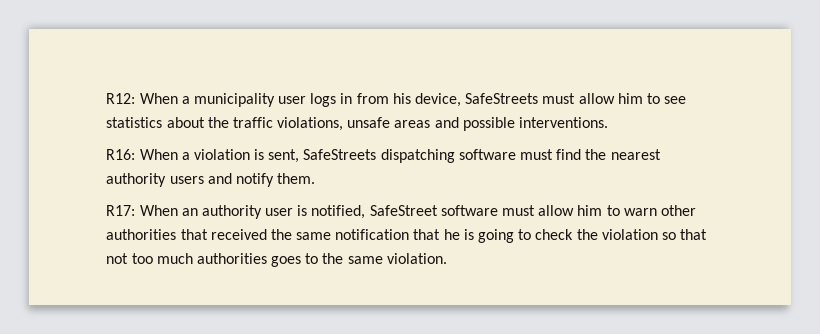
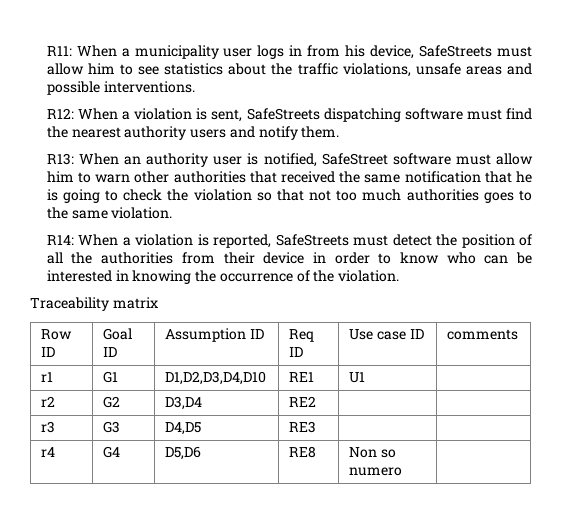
[106,93,136,104] R12: -> [46,46,72,56] R11:
[106,149,136,160] R16: -> [46,108,74,119] R12:
[106,205,136,216] R17: -> [46,153,74,165] R13:
(447, 258) none -> [46,234,533,248] [46,252,533,264] [46,270,400,284] [30,297,158,311] [41,329,73,340] [41,347,56,357] [103,328,133,340] [103,347,118,357] [165,328,264,342] [289,329,315,342] [289,347,304,357] [349,329,424,340] [447,329,519,340] [41,372,54,382] [103,371,119,383] [165,371,267,385] [289,372,315,382] [349,372,366,383] [41,396,56,407] [103,396,121,408] [165,396,203,410] [289,396,317,407] [41,421,56,433] [103,421,121,433] [165,422,202,435] [289,421,317,433] [41,447,56,457] [103,446,121,458] [165,446,202,460] [289,446,317,458] [349,447,396,458] [349,467,403,476] // R14: When a violation is reported, SafeStreets must detect the position of all the authorities from their device in order to know who can be interested in knowing the occurrence of the violation. // Traceability matrix // Row ID | Goal ID | Assumption ID | Req ID | Use case ID | comments // r1 | G1 | D1,D2,D3,D4,D10 | RE1 | U1 | // r2 | G2 | D3,D4 | RE2 | | // r3 | G3 | D4,D5 | RE3 | | // r4 | G4 | D5,D6 | RE8 | Non so numero |

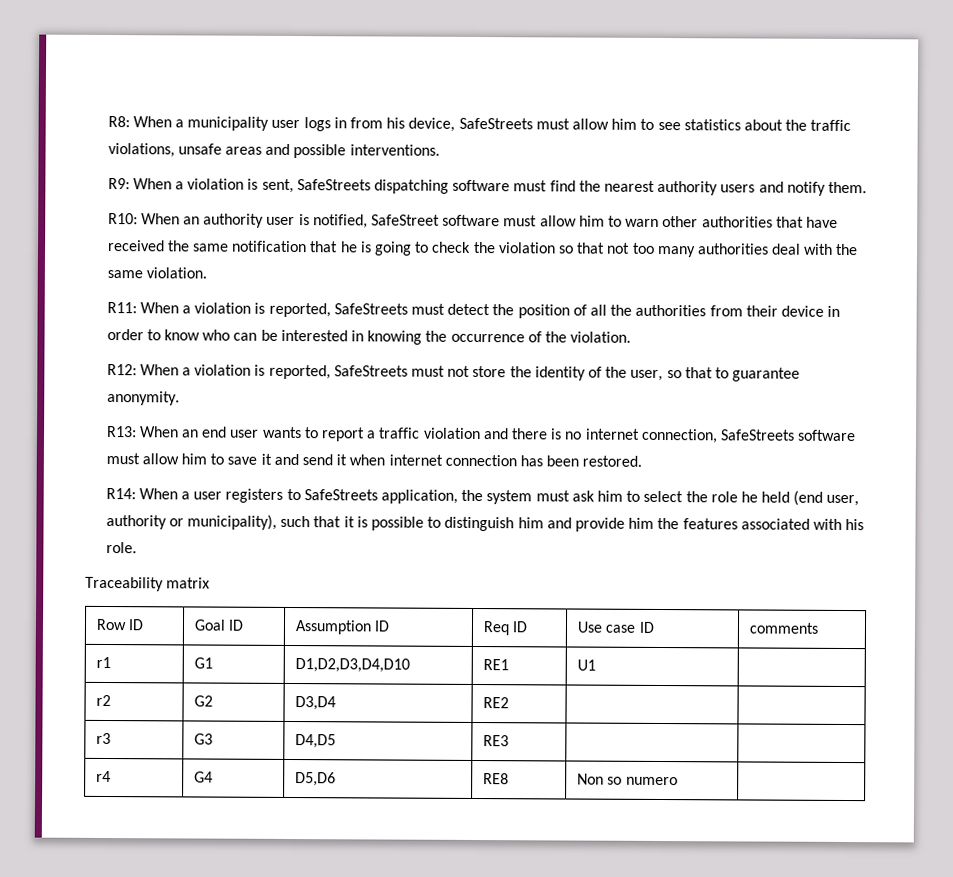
[46,46,72,56] R11: -> [107,116,130,128] R8:
[46,108,74,119] R12: -> [107,177,130,190] R9:
[46,153,74,165] R13: -> [107,212,138,225] R10:
(277, 177) none -> [805,216,838,228] have
[362,189,532,203] much authorities goes to -> [656,243,834,258] many authorities deal with
[46,235,74,245] R14: -> [106,301,137,314] R11:
(400, 276) none -> [106,363,801,382] [106,390,180,406] [106,425,857,444] [105,452,643,467] [105,487,860,507] [105,514,865,532] [105,541,137,554] // R12: When a violation is reported, SafeStreets must not store the identity of the user, so that to guarantee anonymity. // R13: When an end user wants to report a traffic violation and there is no internet connection, SafeStreets software must allow him to save it and send it when internet connection has been restored. // R14: When a user registers to SafeStreets application, the system must ask him to select the role he held (end user, authority or municipality), such that it is possible to distinguish him and provide him the features associated with his role.

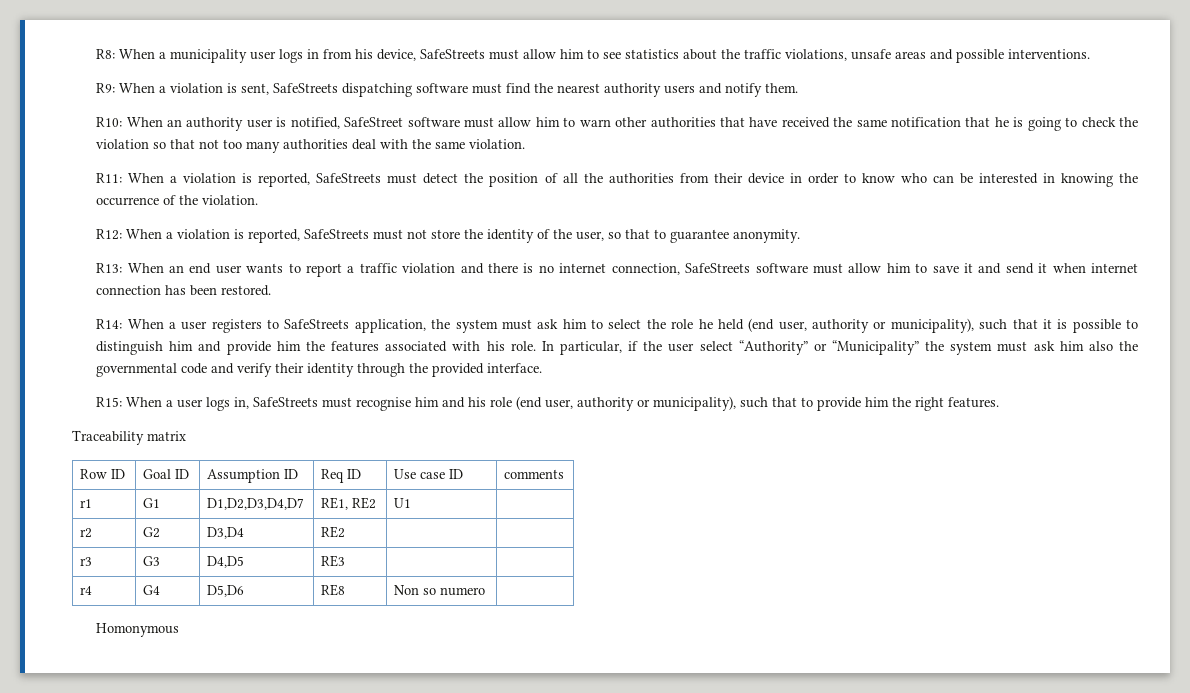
(137, 547) none -> [541,340,1139,355] [96,363,543,377] [96,396,1000,411] In particular, if the user select “Authority” or “Municipality” the system must ask him also the governmental code and verify their identity through the provided interface. // R15: When a user logs in, SafeStreets must recognise him and his role (end user, authority or municipality), such that to provide him the right features.
[295,658,411,673] [483,659,510,671] D1,D2,D3,D4,D10 | RE1 -> [207,498,305,510] [321,497,377,510] D1,D2,D3,D4,D7 | RE1, RE2
(678, 781) none -> [96,623,180,637] // Homonymous

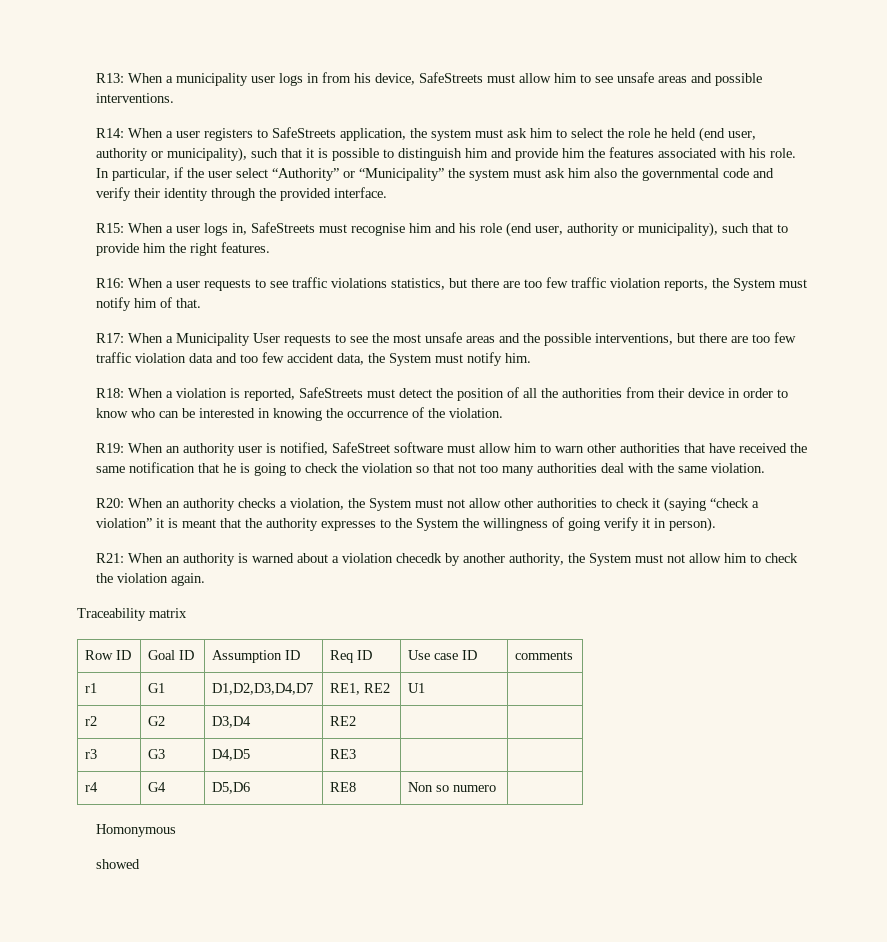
[96,49,116,59] R8: -> [96,73,125,83] R13:
[625,49,848,61] statistics about the traffic violations, -> (614, 79) none
[96,83,799,97] [96,117,1138,131] [96,139,526,153] [96,173,1138,187] [96,195,259,206] [96,229,801,243] [96,263,1139,277] [96,285,272,296] // R9: When a violation is sent, SafeStreets dispatching software must find the nearest authority users and notify them. // R10: When an authority user is notified, SafeStreet software must allow him to warn other authorities that have received the same notification that he is going to check the violation so that not too many authorities deal with the same violation. // R11: When a violation is reported, SafeStreets must detect the position of all the authorities from their device in order to know who can be interested in knowing the occurrence of the violation. // R12: When a violation is reported, SafeStreets must not store the identity of the user, so that to guarantee anonymity. // R13: When an end user wants to report a traffic violation and there is no internet connection, SafeStreets software must allow him to save it and send it when internet connection has been restored. -> (175, 98) none
(1000, 402) none -> [96,277,808,291] [96,297,202,311] [96,332,797,346] [96,352,532,366] [96,387,789,401] [96,407,504,421] [96,442,808,456] [96,462,766,476] [96,497,760,512] [96,517,717,532] [96,553,799,566] [96,573,206,586] // R16: When a user requests to see traffic violations statistics, but there are too few traffic violation reports, the System must notify him of that. // R17: When a Municipality User requests to see the most unsafe areas and the possible interventions, but there are too few traffic violation data and too few accident data, the System must notify him. // R18: When a violation is reported, SafeStreets must detect the position of all the authorities from their device in order to know who can be interested in knowing the occurrence of the violation. // R19: When an authority user is notified, SafeStreet software must allow him to warn other authorities that have received the same notification that he is going to check the violation so that not too many authorities deal with the same violation. // R20: When an authority checks a violation, the System must not allow other authorities to check it (saying “check a violation” it is meant that the authority expresses to the System the willingness of going verify it in person). // R21: When an authority is warned about a violation checedk by another authority, the System must not allow him to check the violation again.
(180, 630) none -> [96,859,141,869] // showed

